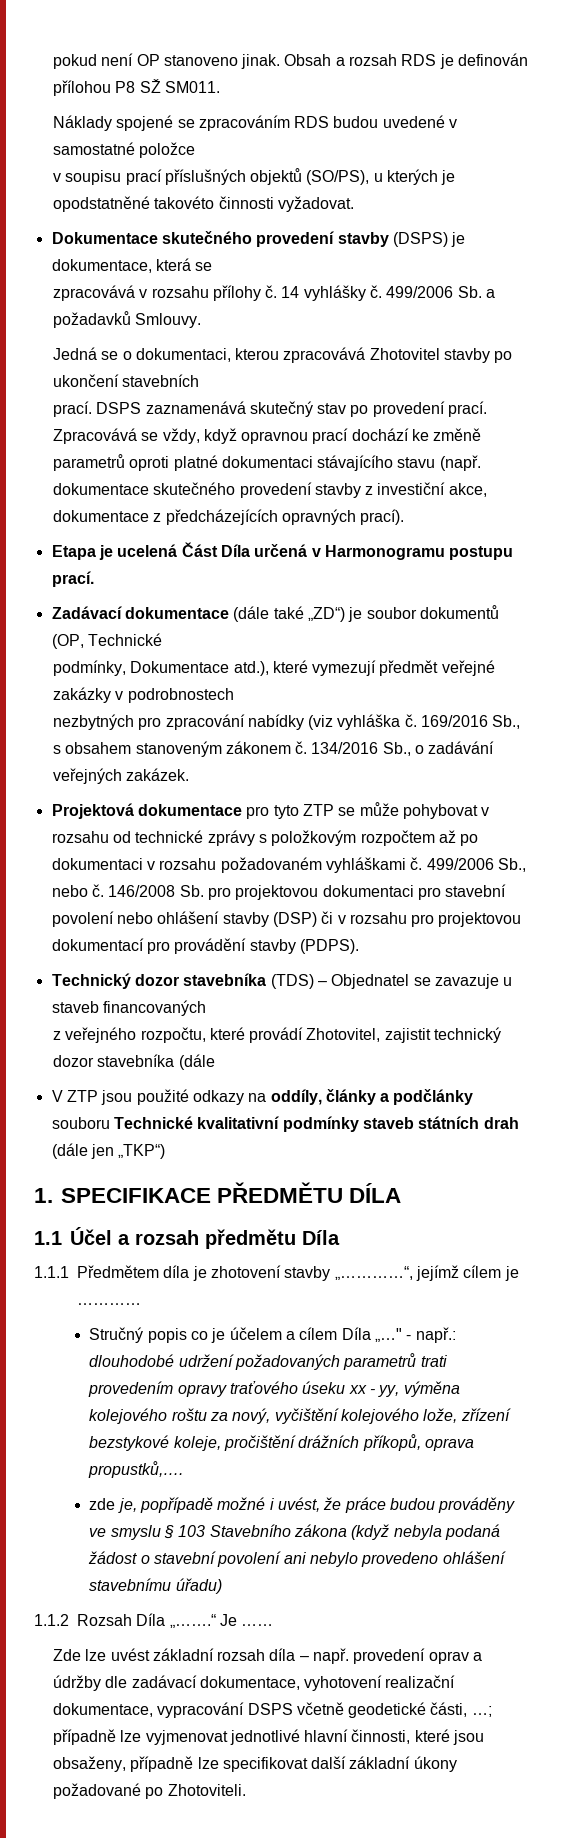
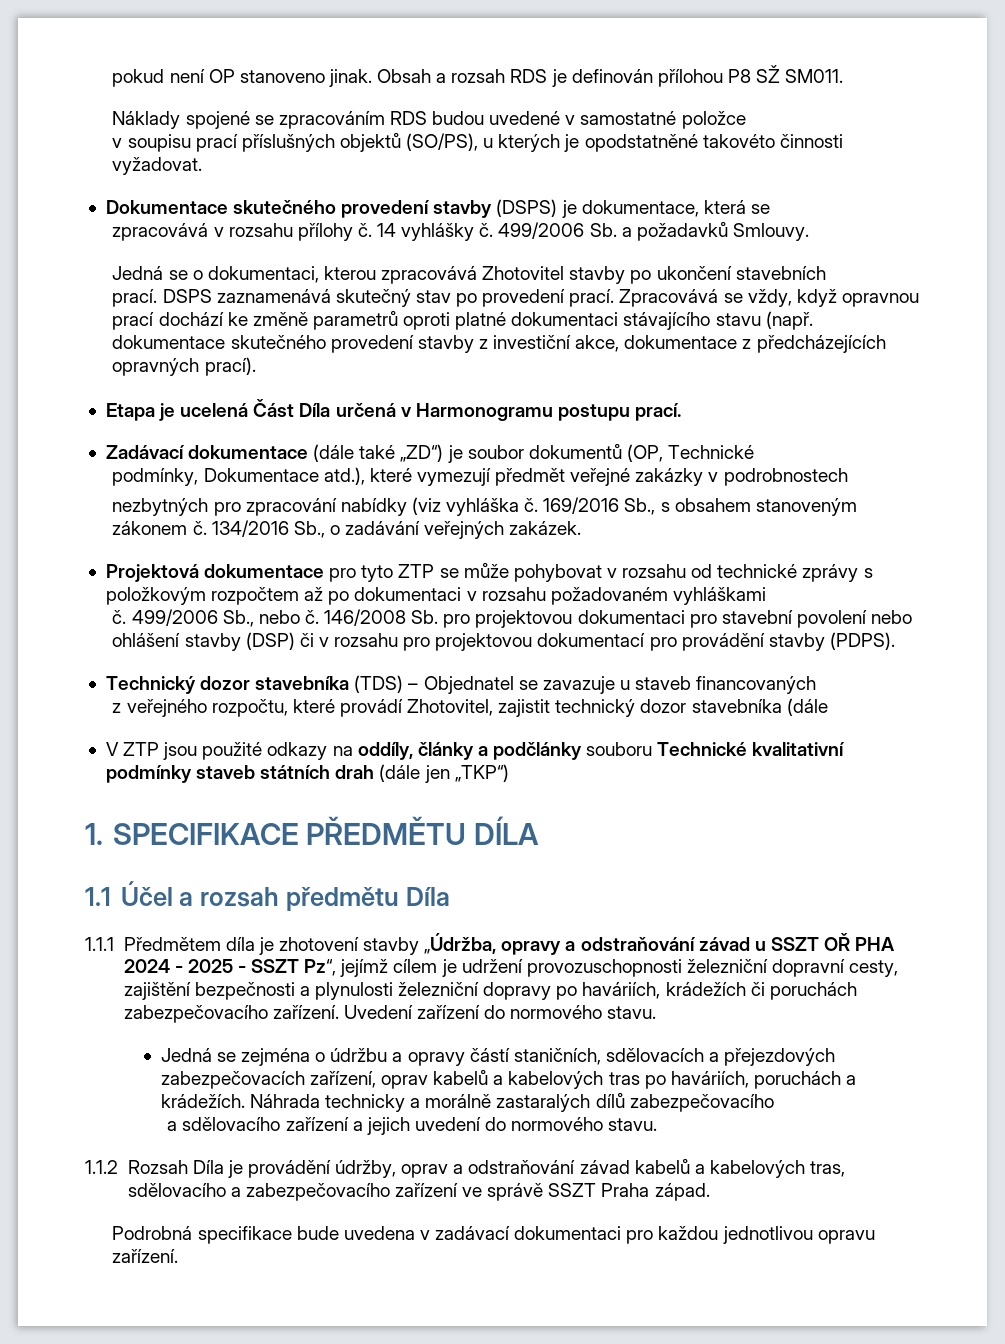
(406, 865) none -> (766, 596) //
[334,1265,519,1281] [77,1303,141,1305] [89,1327,456,1343] [89,1353,447,1370] [88,1381,460,1397] [89,1408,511,1424] [89,1434,474,1451] [88,1461,184,1478] [89,1497,516,1513] [89,1524,500,1540] [88,1551,506,1567] [89,1578,222,1594] [34,1613,274,1628] [52,1648,483,1664] [52,1675,456,1691] [52,1702,492,1718] [52,1729,485,1745] [52,1756,457,1772] [52,1783,246,1799] „…………“, jejímž cílem je ………… // Stručný popis co je účelem a cílem Díla „…" - např.: dlouhodobé udržení požadovaných parametrů trati provedením opravy traťového úseku xx - yy, výměna kolejového roštu za nový, vyčištění kolejového lože, zřízení bezstykové koleje, pročištění drážních příkopů, oprava propustků,…. // zde je, popřípadě možné i uvést, že práce budou prováděny ve smyslu § 103 Stavebního zákona (když nebyla podaná žádost o stavební povolení ani nebylo provedeno ohlášení stavebnímu úřadu) // 1.1.2 Rozsah Díla „…….“ Je …… // Zde lze uvést základní rozsah díla – např. provedení oprav a údržby dle zadávací dokumentace, vyhotovení realizační dokumentace, vypracování DSPS včetně geodetické části, …; případně lze vyjmenovat jednotlivé hlavní činnosti, které jsou obsaženy, případně lze specifikovat další základní úkony požadované po Zhotoviteli. -> [424,933,896,955] [123,959,899,977] [123,982,857,1000] [123,1005,657,1023] [160,1048,836,1066] [160,1069,857,1089] [160,1092,774,1112] [167,1117,658,1135] [85,1158,846,1178] [127,1183,710,1201] [112,1226,875,1244] [112,1249,179,1263] „Údržba, opravy a odstraňování závad u SSZT OŘ PHA 2024 - 2025 - SSZT Pz“, jejímž cílem je udržení provozuschopnosti železniční dopravní cesty, zajištění bezpečnosti a plynulosti železniční dopravy po haváriích, krádežích či poruchách zabezpečovacího zařízení. Uvedení zařízení do normového stavu. // Jedná se zejména o údržbu a opravy částí staničních, sdělovacích a přejezdových zabezpečovacích zařízení, oprav kabelů a kabelových tras po haváriích, poruchách a krádežích. Náhrada technicky a morálně zastaralých dílů zabezpečovacího // a sdělovacího zařízení a jejich uvedení do normového stavu. // 1.1.2 Rozsah Díla je provádění údržby, oprav a odstraňování závad kabelů a kabelových tras, sdělovacího a zabezpečovacího zařízení ve správě SSZT Praha západ. // Podrobná specifikace bude uvedena v zadávací dokumentaci pro každou jednotlivou opravu zařízení.

